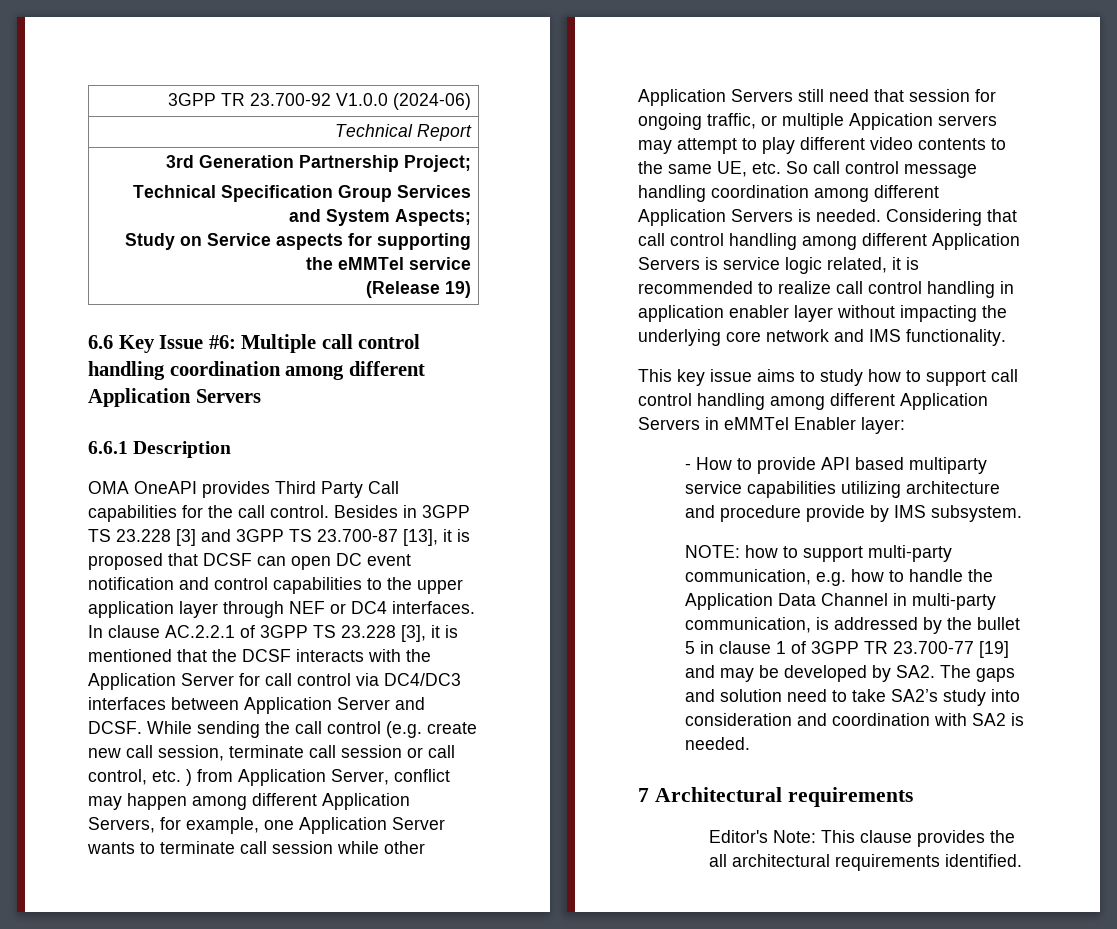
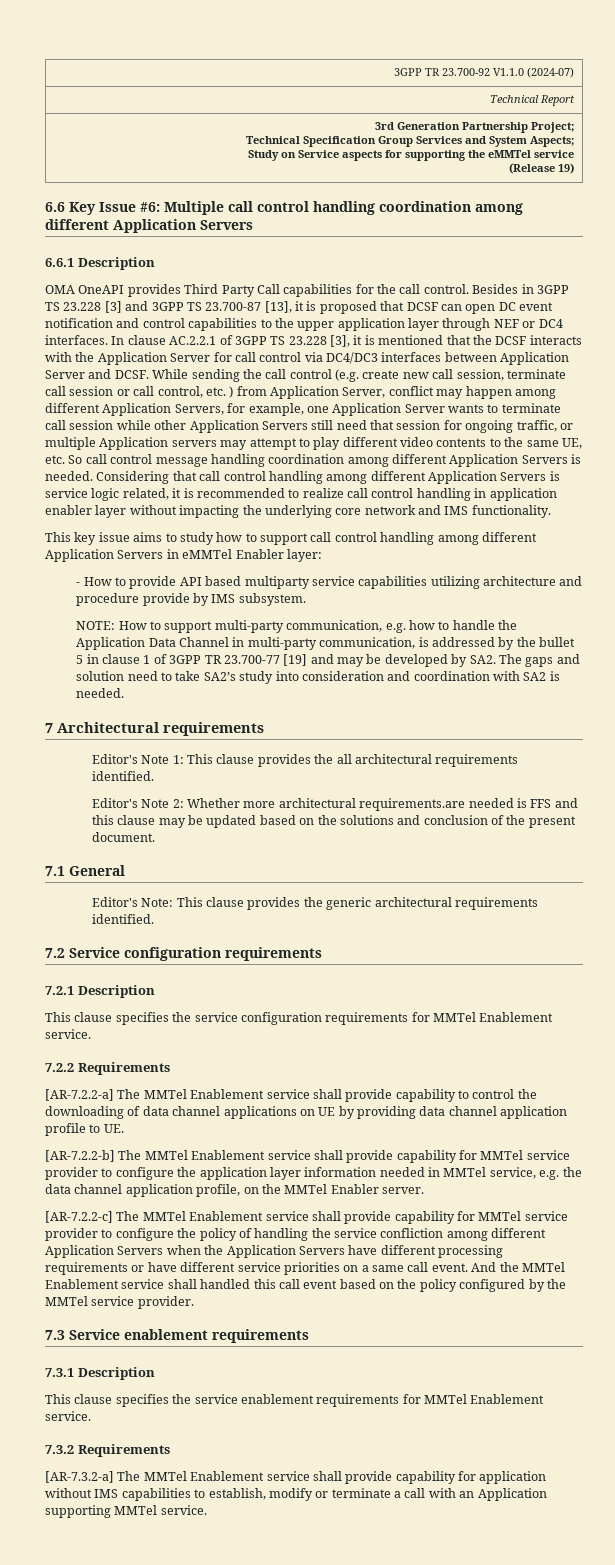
[335,93,471,110] V1.0.0 (2024-06) -> [493,67,575,78] V1.1.0 (2024-07)
[849,113,933,130] Appication -> [99,437,169,450] Application
[745,545,779,558] how -> [118,621,147,630] How
[772,830,816,843] Note: -> [141,755,184,764] Note 1:
(1022, 860) none -> [91,798,578,811] [91,815,576,828] [91,832,155,842] [45,865,125,876] [91,897,538,910] [91,914,154,924] [45,947,322,961] [45,985,155,998] [45,1012,554,1025] [45,1029,91,1039] [45,1062,170,1075] [45,1089,537,1102] [45,1106,568,1119] [45,1123,124,1136] [45,1150,570,1163] [45,1167,582,1180] [45,1184,424,1197] [45,1211,568,1224] [45,1228,547,1241] [45,1245,503,1258] [45,1262,565,1275] [45,1279,566,1292] [45,1296,194,1309] [45,1329,309,1343] [45,1367,155,1380] [45,1394,545,1407] [45,1411,91,1421] [45,1444,170,1457] [45,1471,547,1484] [45,1488,547,1501] [45,1505,207,1518] // Editor's Note 2: Whether more architectural requirements.are needed is FFS and this clause may be updated based on the solutions and conclusion of the present document. // 7.1 General // Editor's Note: This clause provides the generic architectural requirements identified. // 7.2 Service configuration requirements // 7.2.1 Description // This clause specifies the service configuration requirements for MMTel Enablement service. // 7.2.2 Requirements // [AR-7.2.2-a] The MMTel Enablement service shall provide capability to control the downloading of data channel applications on UE by providing data channel application profile to UE. // [AR-7.2.2-b] The MMTel Enablement service shall provide capability for MMTel service provider to configure the application layer information needed in MMTel service, e.g. the data channel application profile, on the MMTel Enabler server. // [AR-7.2.2-c] The MMTel Enablement service shall provide capability for MMTel service provider to configure the policy of handling the service confliction among different Application Servers when the Application Servers have different processing requirements or have different service priorities on a same call event. And the MMTel Enablement service shall handled this call event based on the policy configured by the MMTel service provider. // 7.3 Service enablement requirements // 7.3.1 Description // This clause specifies the service enablement requirements for MMTel Enablement service. // 7.3.2 Requirements // [AR-7.3.2-a] The MMTel Enablement service shall provide capability for application without IMS capabilities to establish, modify or terminate a call with an Application supporting MMTel service.

